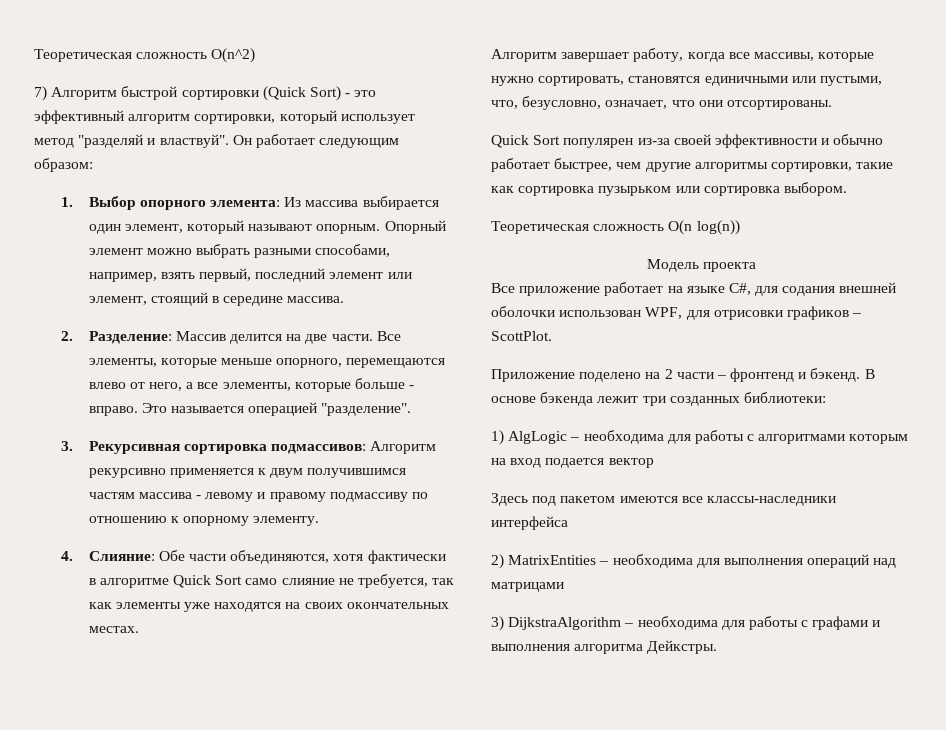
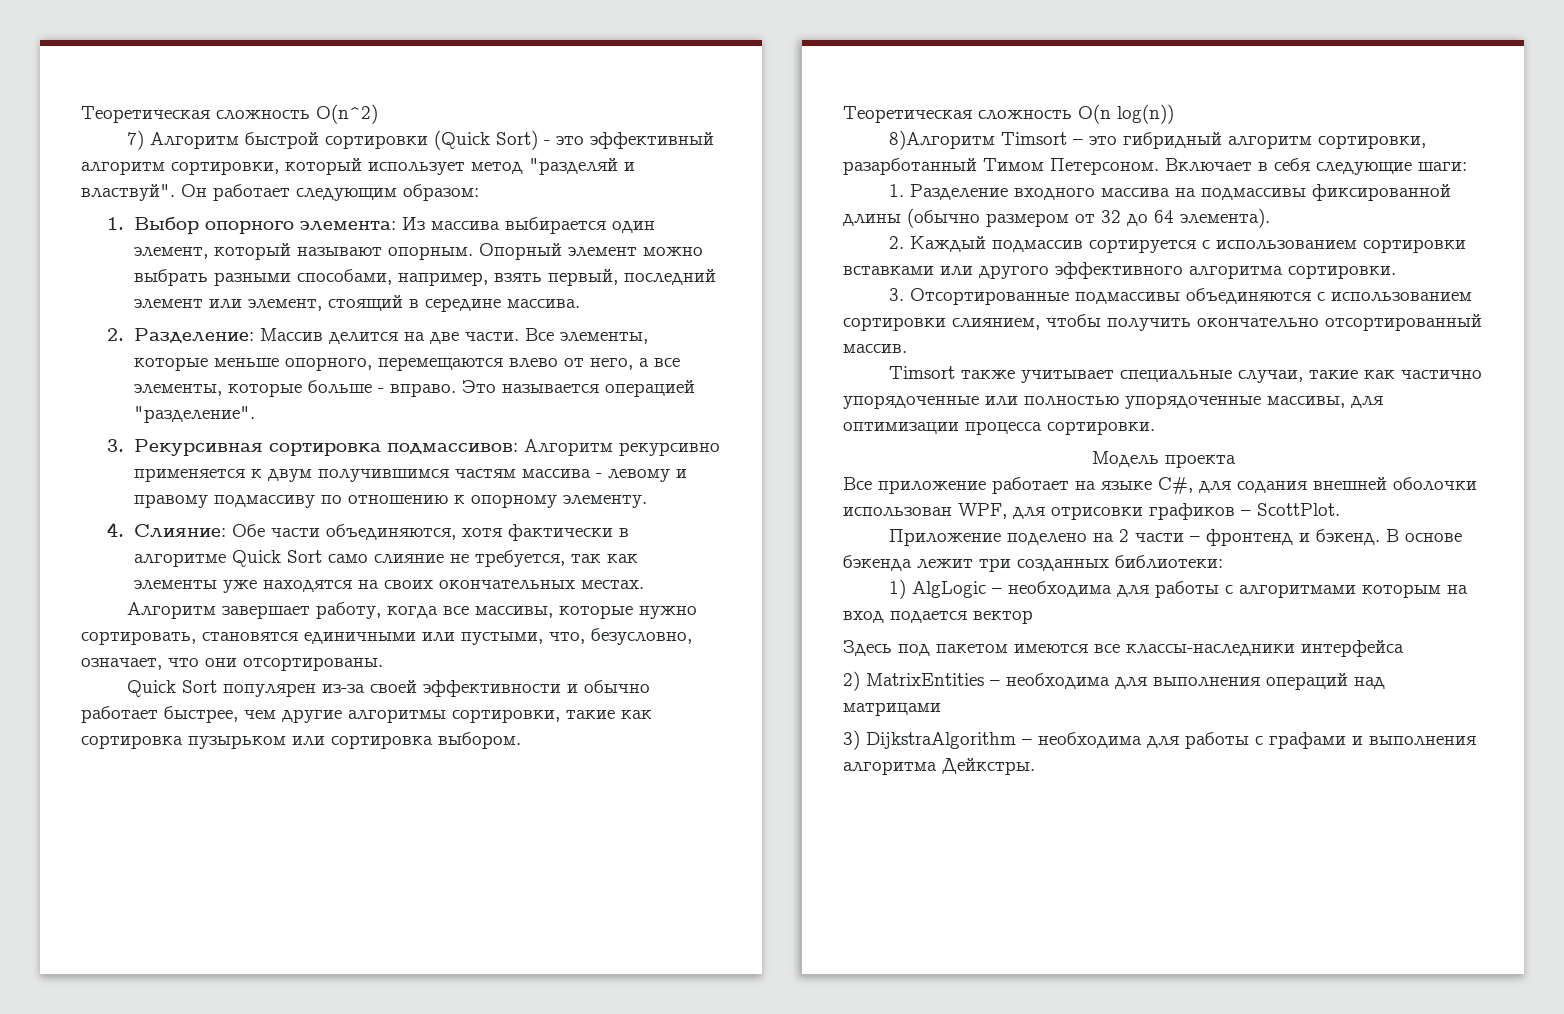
(740, 227) none -> [889,130,1427,150] [843,158,1467,175] [889,184,1452,201] [843,208,1270,228] [889,236,1467,253] [843,262,1396,279] [889,288,1473,305] [843,314,1482,331] [843,344,907,353] [889,366,1483,383] [843,395,1383,409] [843,421,1155,435] // 8)Алгоритм Timsort – это гибридный алгоритм сортировки, разарботанный Тимом Петерсоном. Включает в себя следующие шаги: // 1. Разделение входного массива на подмассивы фиксированной длины (обычно размером от 32 до 64 элемента). // 2. Каждый подмассив сортируется с использованием сортировки вставками или другого эффективного алгоритма сортировки. // 3. Отсортированные подмассивы объединяются с использованием сортировки слиянием, чтобы получить окончательно отсортированный массив. // Timsort также учитывает специальные случаи, такие как частично упорядоченные или полностью упорядоченные массивы, для оптимизации процесса сортировки.

